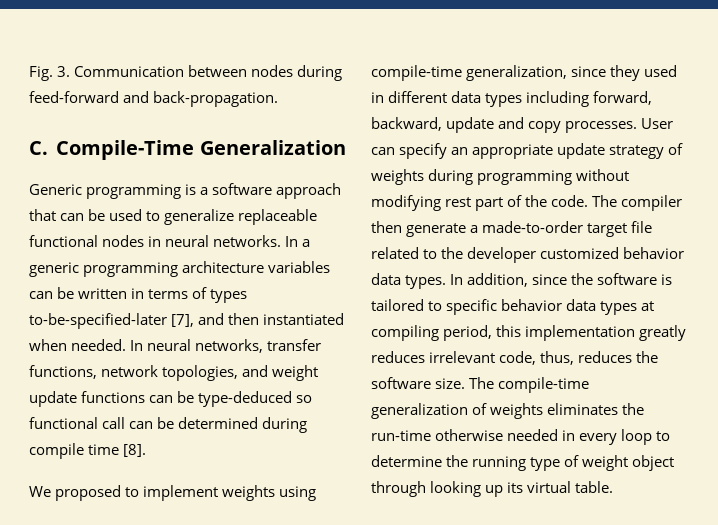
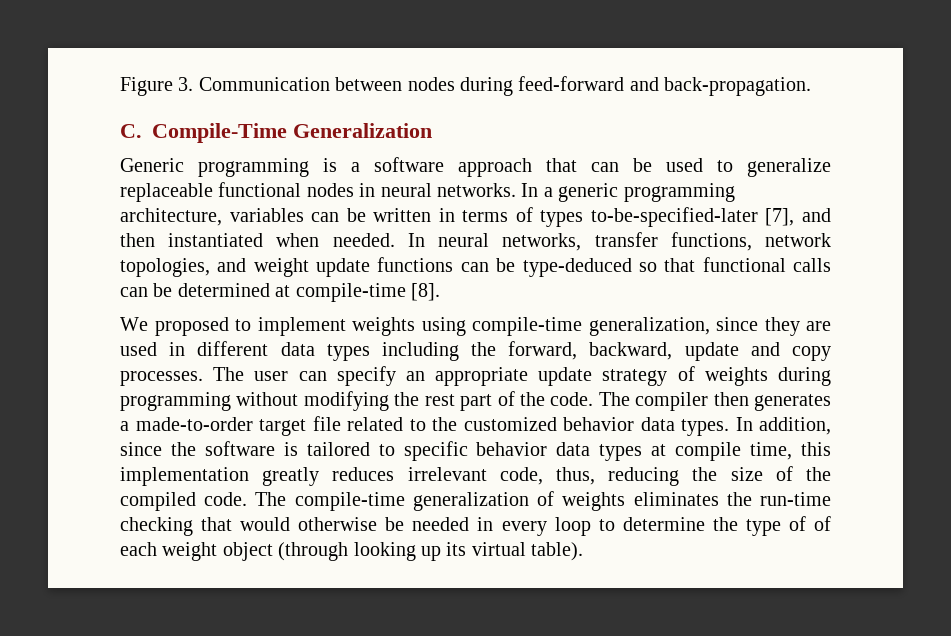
[29,66,53,81] Fig. -> [120,77,173,96] Figure
[182,261,265,273] architecture -> [120,208,222,226] architecture,
[29,417,308,433] [29,443,120,459] functional call can be determined during compile time -> [664,257,831,272] [120,283,406,302] that functional calls can be determined at compile-time
(641, 73) none -> [806,321,831,331] are
(590, 99) none -> [471,342,497,356] the
[641,118,674,129] User -> [213,367,289,381] The user
(441, 203) none -> [394,392,420,406] the
[406,223,467,237] generate -> [754,394,832,411] generates
[467,247,537,263] developer -> (457, 424) none
[371,325,493,341] compiling period, -> [675,442,793,461] compile time,
[578,351,659,363] [371,377,466,389] reduces the software size. -> [608,466,832,486] [120,492,248,511] reducing the size of the compiled code.
[435,429,504,441] otherwise -> [120,517,405,536] checking that would otherwise be
[472,456,527,471] running -> (738, 524) none
(580, 461) none -> [813,516,831,531] [120,542,157,556] of each
[371,481,426,497] through -> [278,542,349,561] (through
[575,481,614,493] table. -> [531,542,584,561] table).

